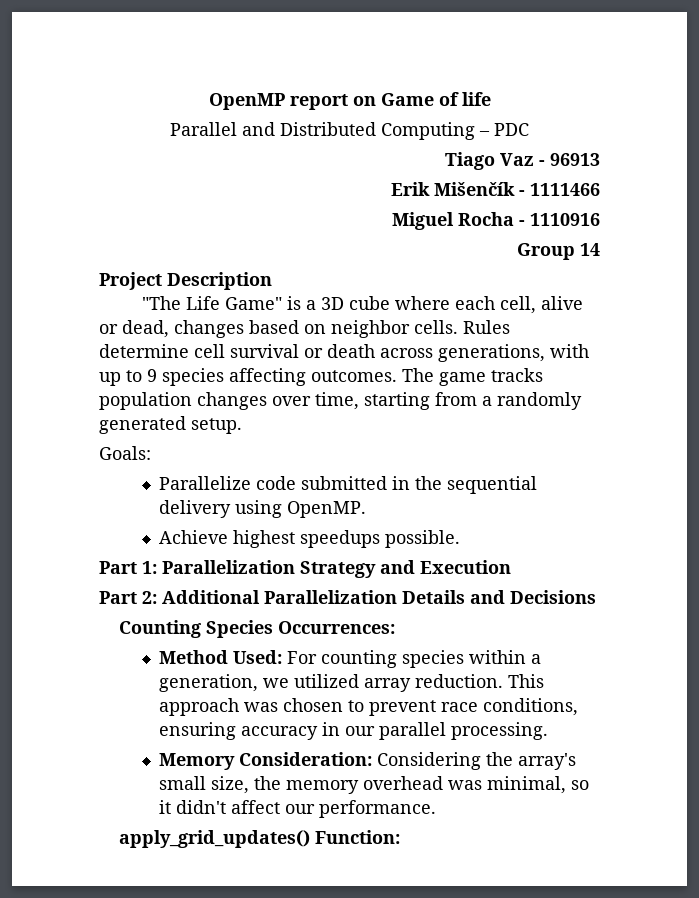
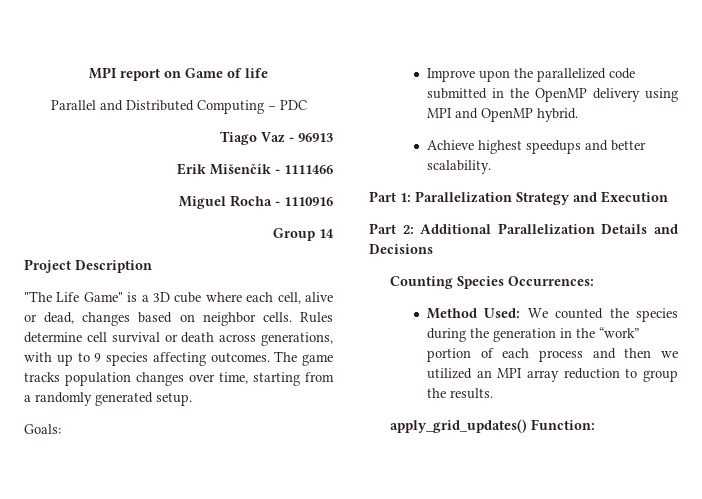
[208,93,285,110] OpenMP -> [89,67,117,79] MPI
[158,476,251,490] Parallelize -> [426,68,606,82] Improve upon the parallelized
[446,476,537,494] sequential -> [534,88,587,102] OpenMP
[286,501,366,518] OpenMP. -> [426,108,578,122] MPI and OpenMP hybrid.
[384,530,460,548] possible. -> [584,140,646,151] [426,160,491,174] and better scalability.
[286,650,541,668] [158,674,544,692] [158,698,578,716] [158,722,548,740] [158,752,576,770] [158,776,589,794] [158,800,436,818] For counting species within a generation, we utilized array reduction. This approach was chosen to prevent race conditions, ensuring accuracy in our parallel processing. // Memory Consideration: Considering the array's small size, the memory overhead was minimal, so it didn't affect our performance. -> [527,308,678,322] [426,327,639,342] [426,348,678,362] [426,368,678,382] [426,388,493,399] We counted the species during the generation in the “work” portion of each process and then we utilized an MPI array reduction to group the results.

